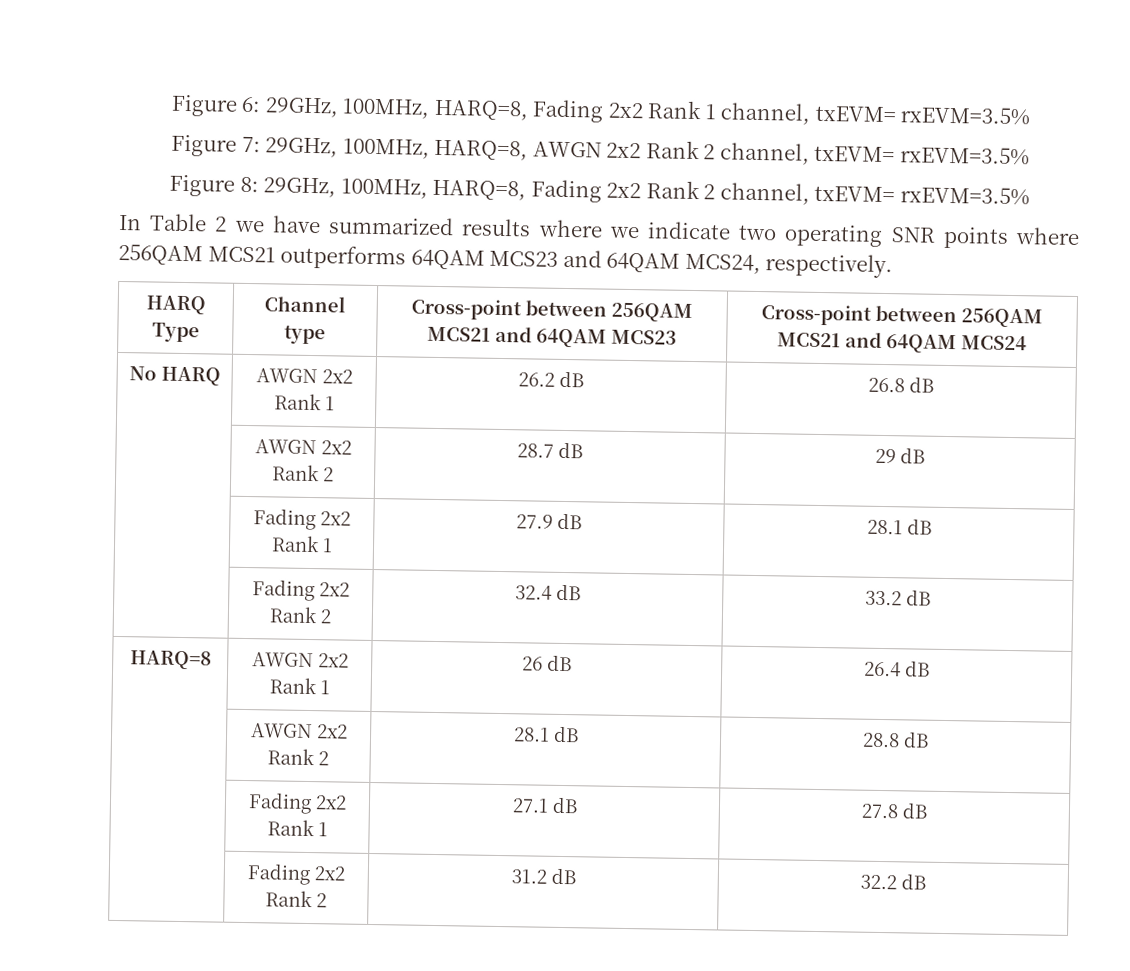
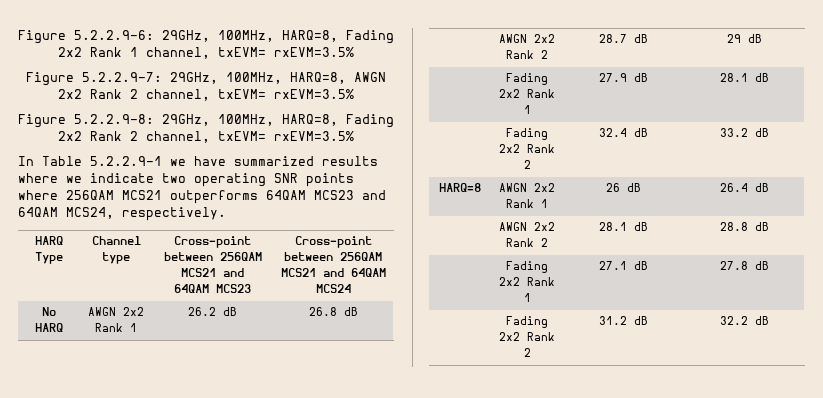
[170,94,262,117] Figure 6: -> [18,30,154,44] Figure 5.2.2.9-6:
[241,136,261,153] 7: -> [82,72,162,82] 5.2.2.9-7:
[239,176,259,193] 8: -> [74,114,154,124] 5.2.2.9-8:
[214,216,228,232] 2 -> [90,156,162,166] 5.2.2.9-1

